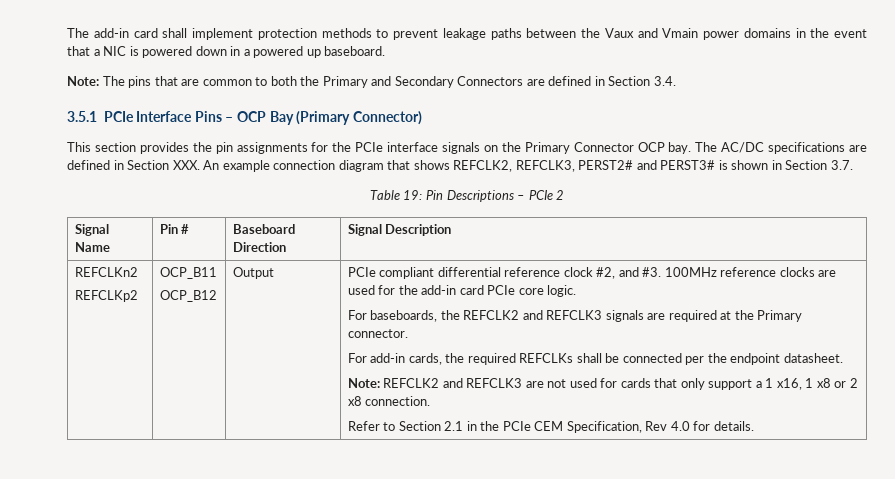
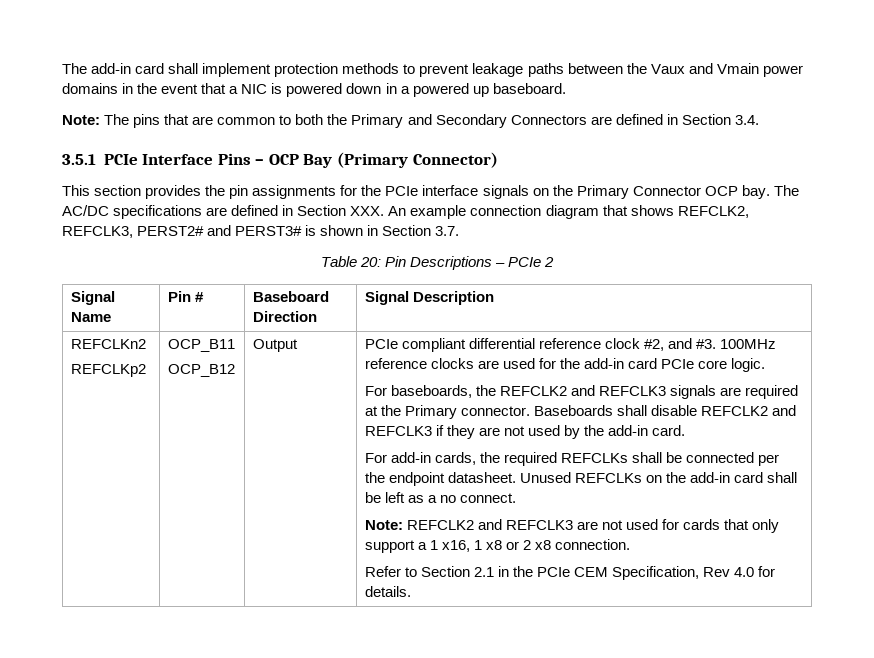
[403,190,423,200] 19: -> [359,257,381,267] 20:
(408, 333) none -> [533,405,797,416] [364,425,686,439] Baseboards shall disable REFCLK2 and REFCLK3 if they are not used by the add-in card.
(843, 358) none -> [519,472,798,483] [364,492,517,503] Unused REFCLKs on the add-in card shall be left as a no connect.

